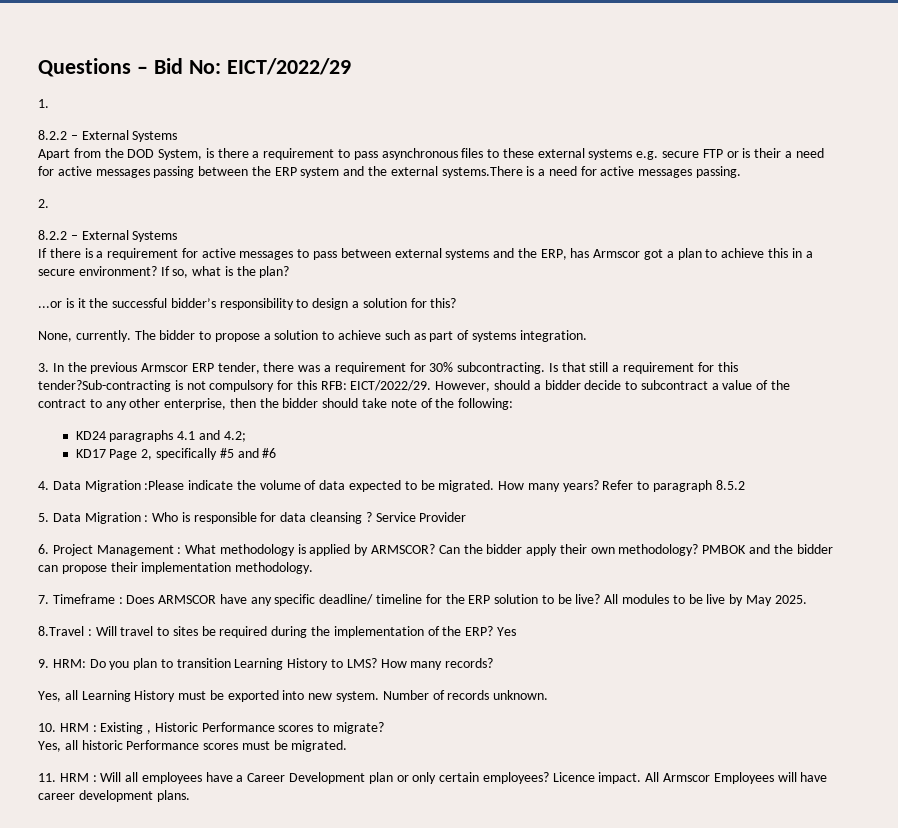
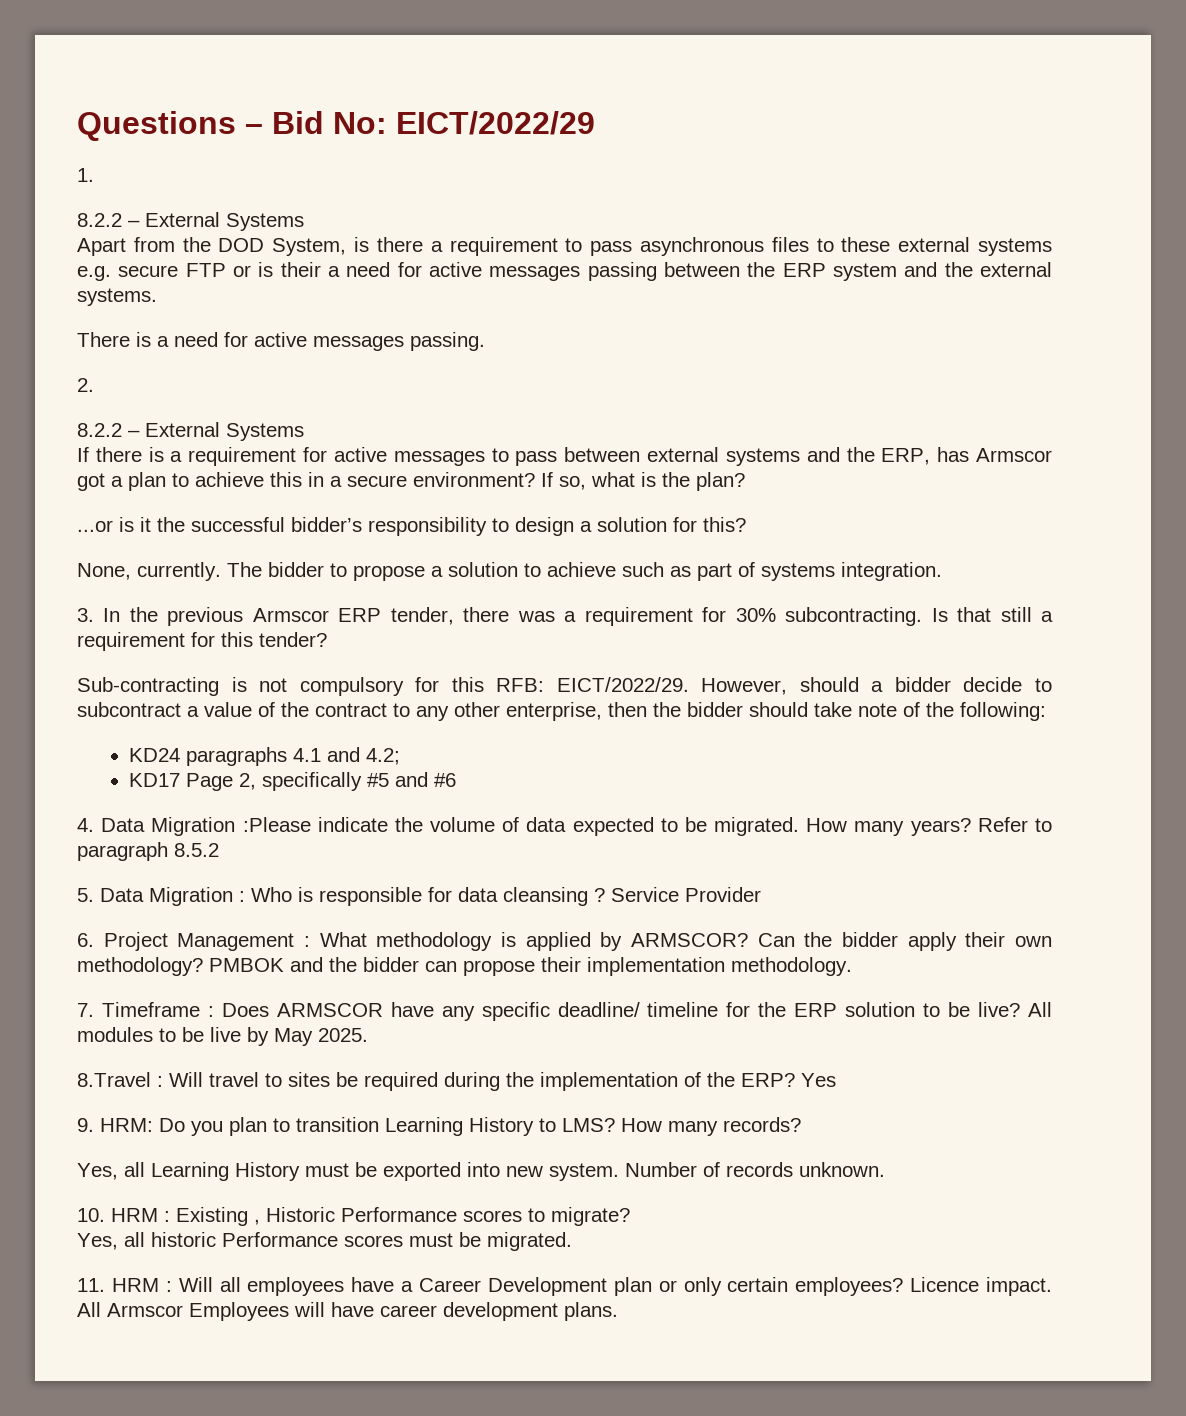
[441,166,523,178] systems.There -> [77,288,157,306] [77,332,130,347] systems. // There
[38,380,171,392] tender?Sub-contracting -> [259,632,327,647] [77,677,219,696] tender? // Sub-contracting

